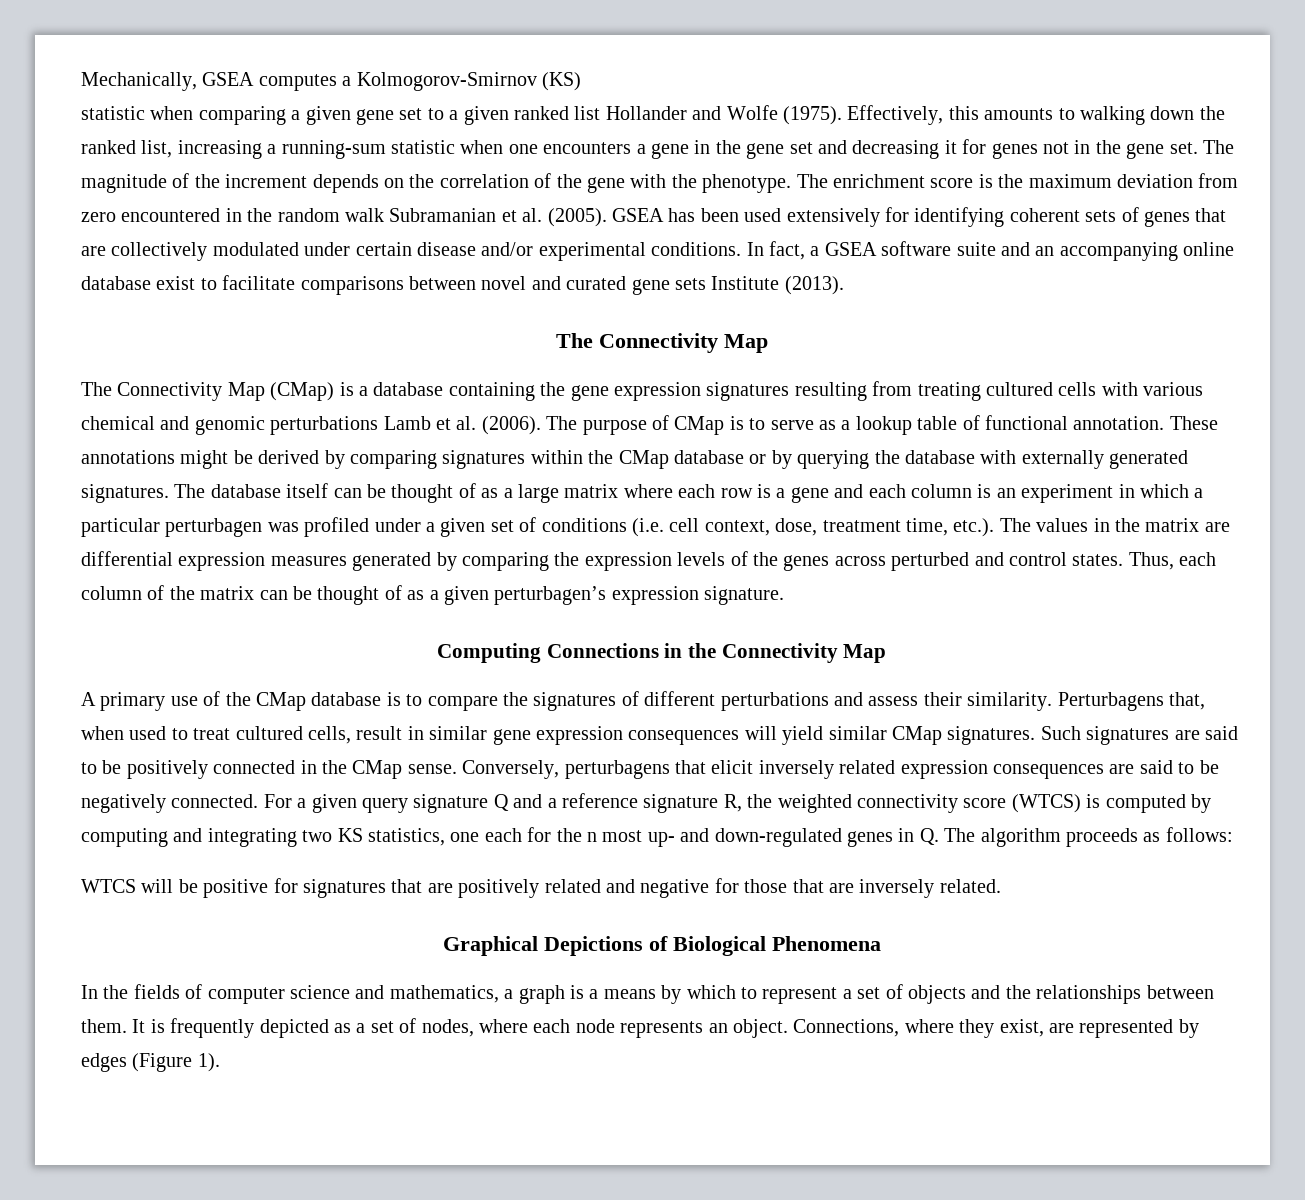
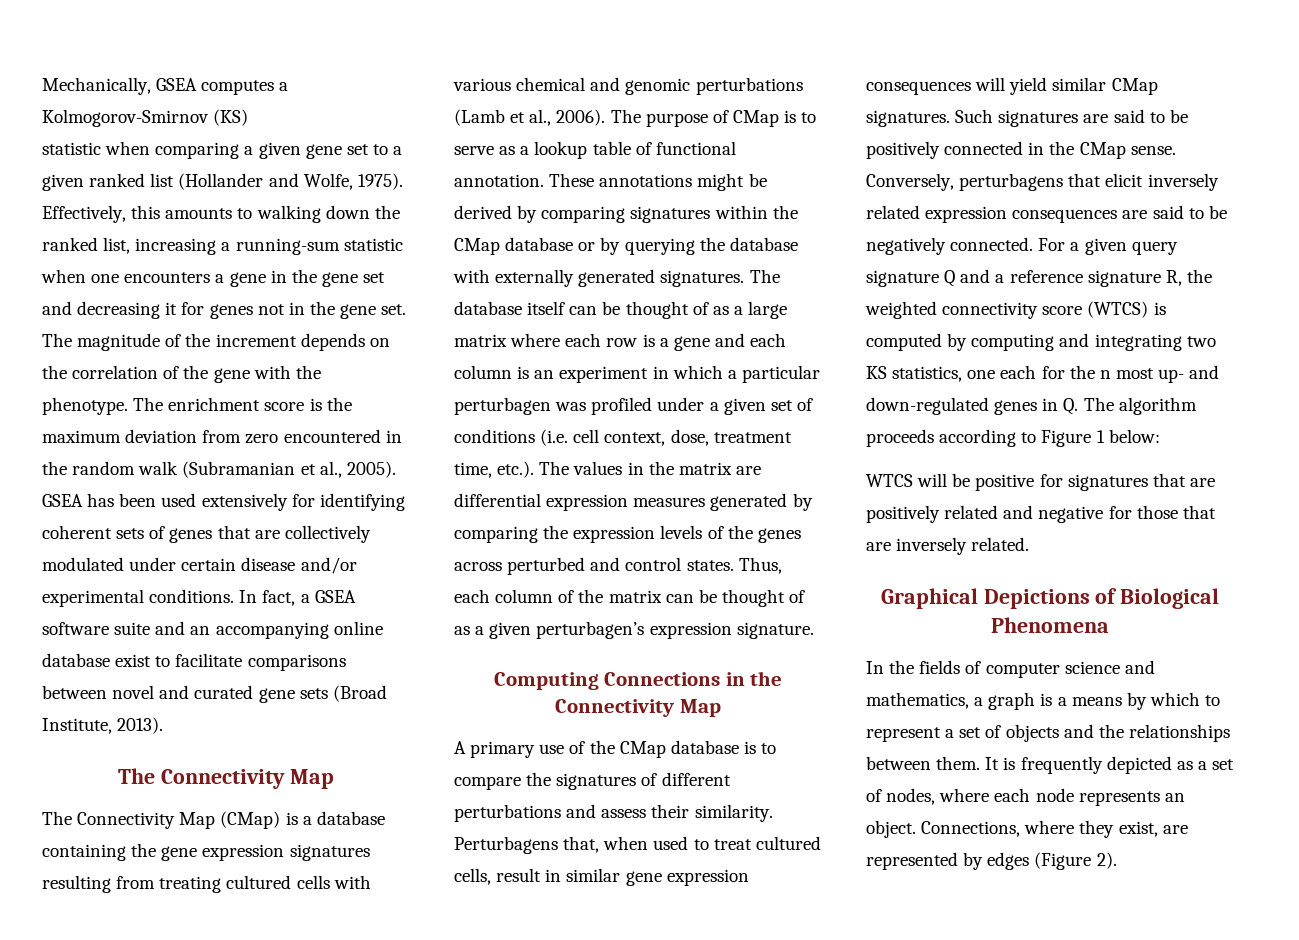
[605,105,842,125] Hollander and Wolfe (1975). -> [178,173,403,190] (Hollander and Wolfe, 1975).
[389,208,607,227] Subramanian et al. (2005). -> [182,461,396,478] (Subramanian et al., 2005).
[711,276,844,295] Institute (2013). -> [332,685,387,702] [42,717,164,734] (Broad Institute, 2013).
[383,416,541,435] Lamb et al. (2006). -> [454,109,606,126] (Lamb et al., 2006).
[1143,827,1233,842] as follows: -> [939,429,1160,447] according to Figure 1 below:
[197,1053,220,1072] 1). -> [1096,852,1117,869] 2).

